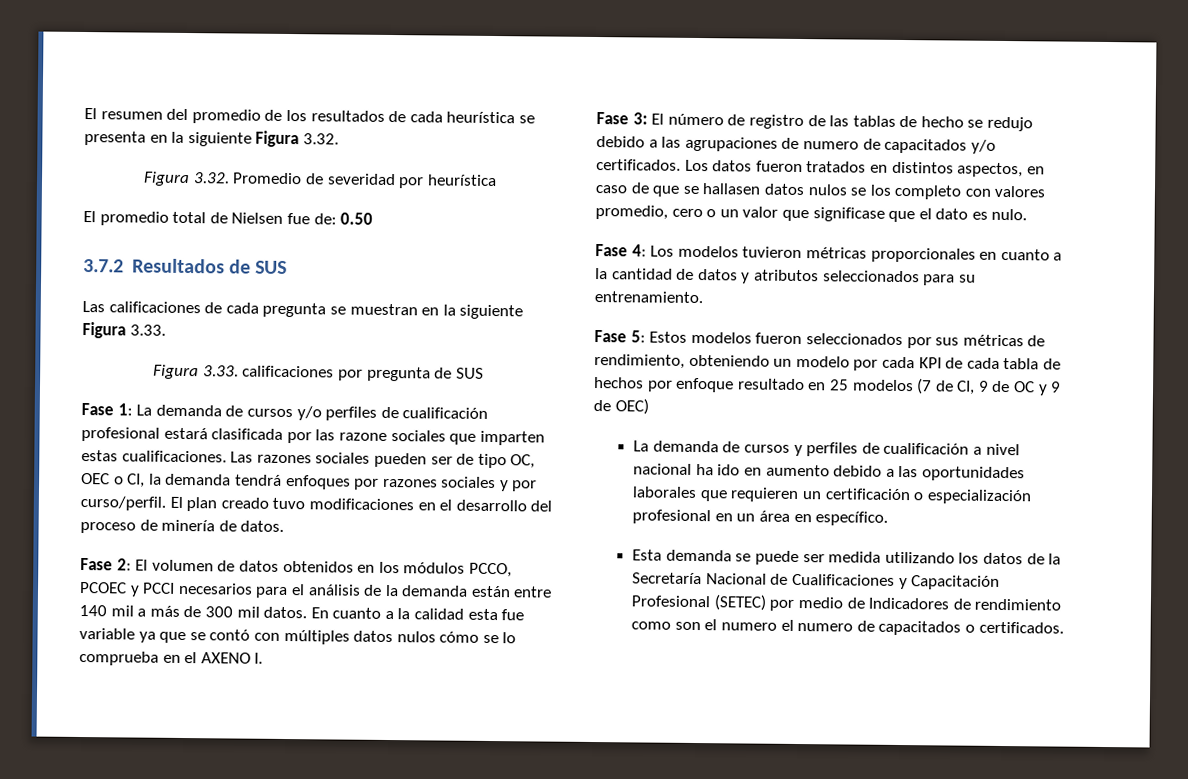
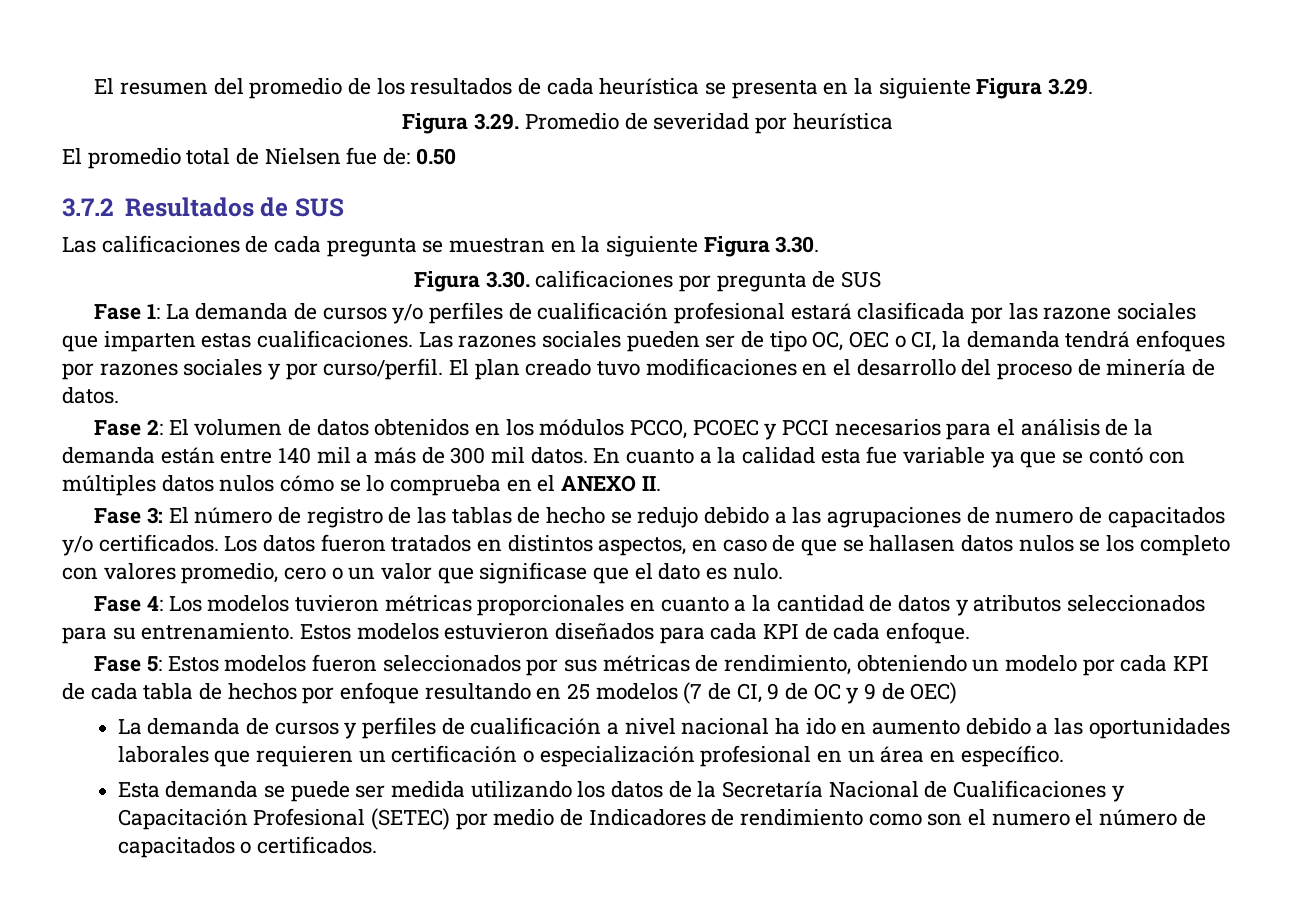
[302,133,339,145] [143,171,230,187] 3.32. // Figura 3.32. -> [1047,78,1093,95] [402,113,520,134] 3.29. // Figura 3.29.
[129,324,166,336] [153,364,239,380] 3.33. // Figura 3.33. -> [775,236,820,253] [413,271,530,292] 3.30. // Figura 3.30.
[200,652,264,664] AXENO I. -> [561,475,661,492] ANEXO II.
(703, 297) none -> [300,622,971,644] Estos modelos estuvieron diseñados para cada KPI de cada enfoque.
[737,378,805,391] resultado -> [424,683,531,700] resultando
[797,623,854,632] numero -> [1099,809,1178,826] número

